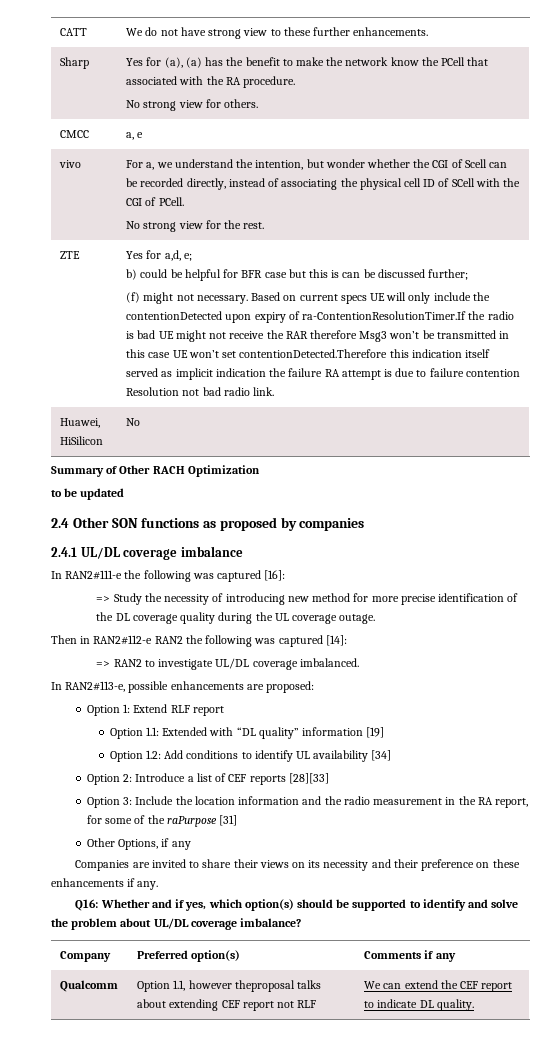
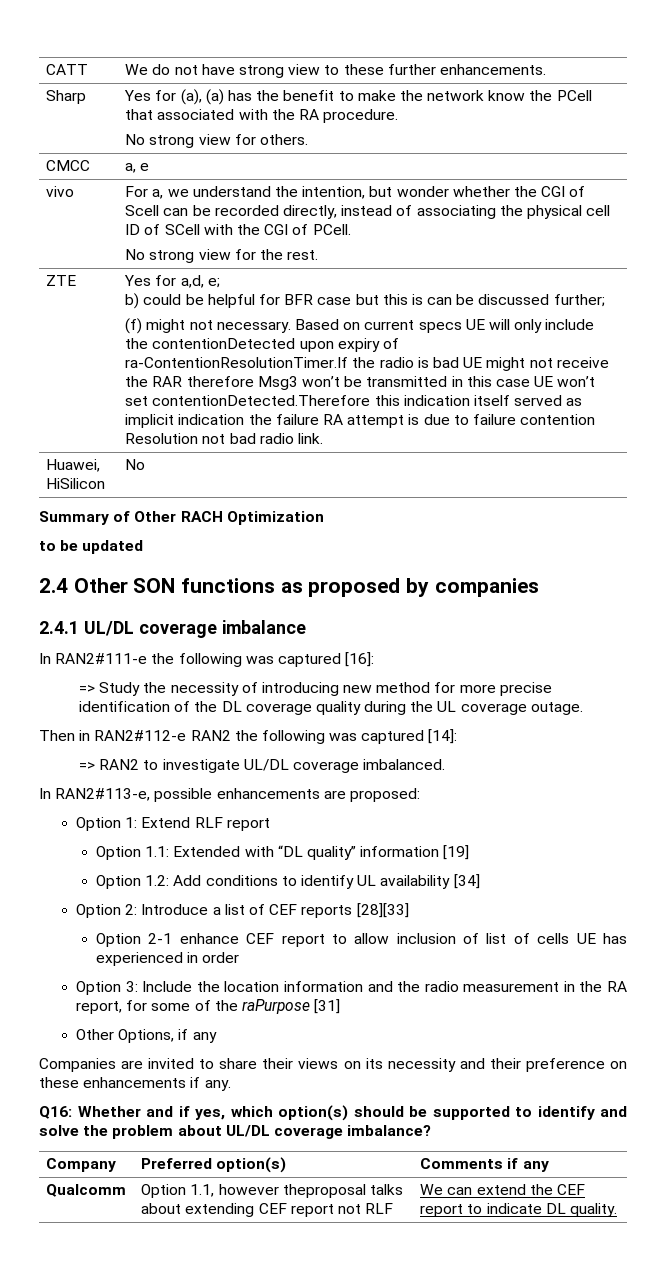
(329, 778) none -> [96,933,628,947] [96,952,240,966] // Option 2-1 enhance CEF report to allow inclusion of list of cells UE has experienced in order

